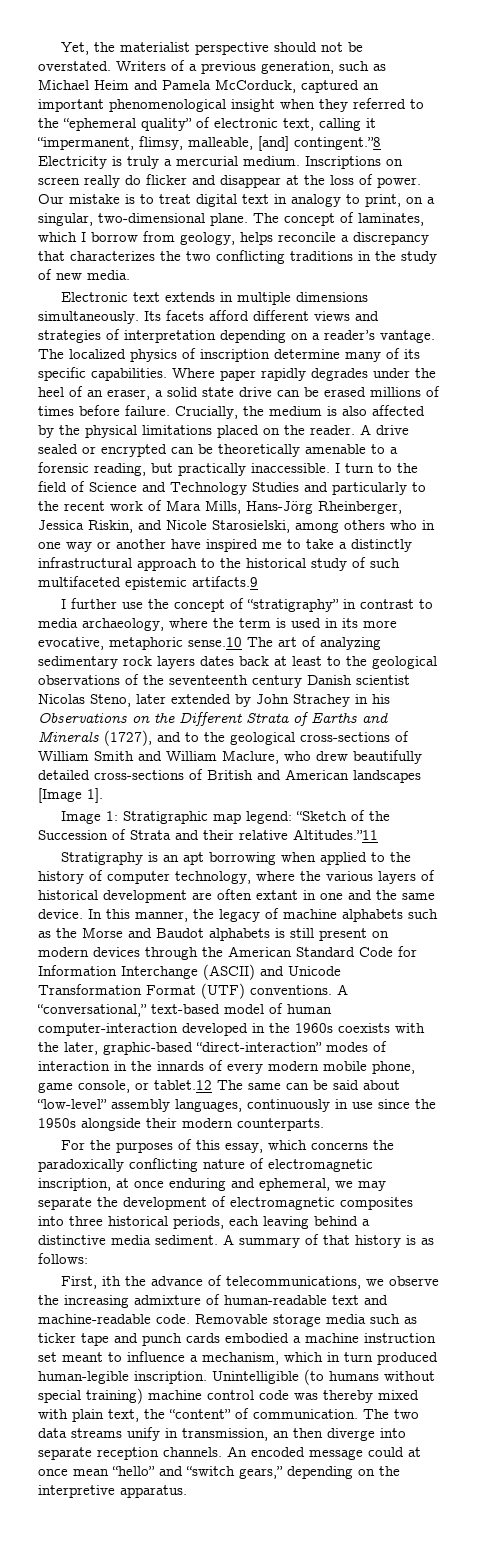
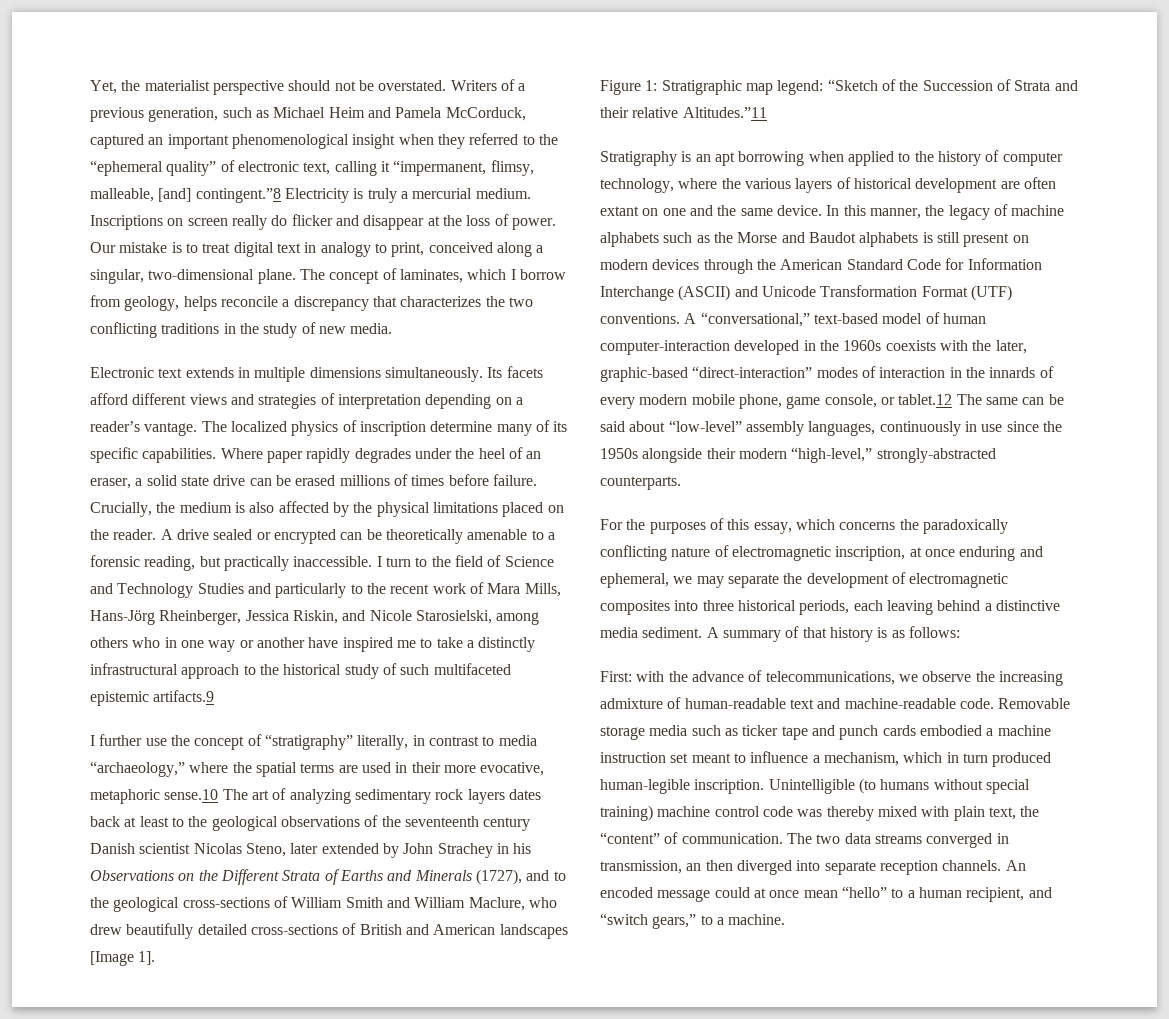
[406,197,423,204] on -> [428,242,532,257] conceived along
(340, 605) none -> [357,735,409,750] literally,
[82,618,286,631] archaeology, where the term is -> [90,761,358,777] “archaeology,” where the spatial terms are
[342,618,358,628] its -> [411,762,441,773] their
[61,811,102,824] Image -> [600,80,641,95] Figure
[303,890,316,900] in -> [642,208,659,216] on
(233, 1123) none -> [791,447,996,463] “high-level,” strongly-abstracted
[61,1276,122,1289] First, ith -> [600,671,665,682] First: with
[127,1427,160,1441] unify -> [926,833,993,848] converged
[327,1428,375,1441] diverge -> [736,860,792,875] diverged
[159,1466,400,1479] [38,1485,187,1498] and “switch gears,” depending on the interpretive apparatus. -> [891,887,1052,902] [600,913,786,929] to a human recipient, and “switch gears,” to a machine.

